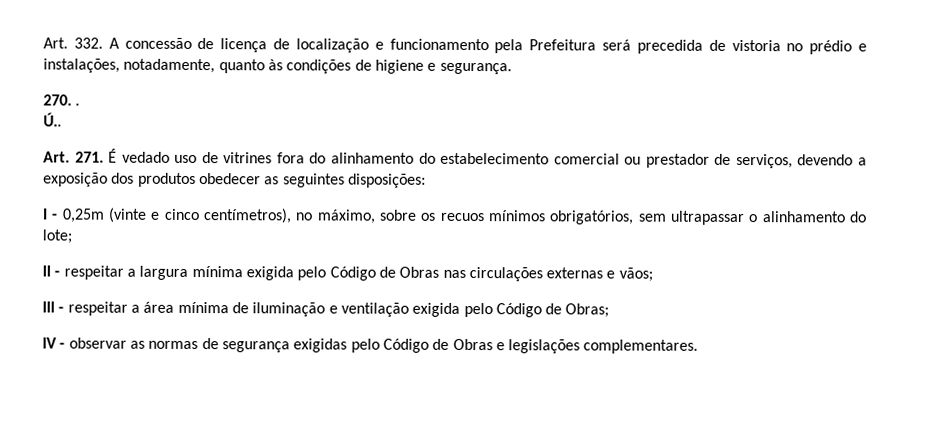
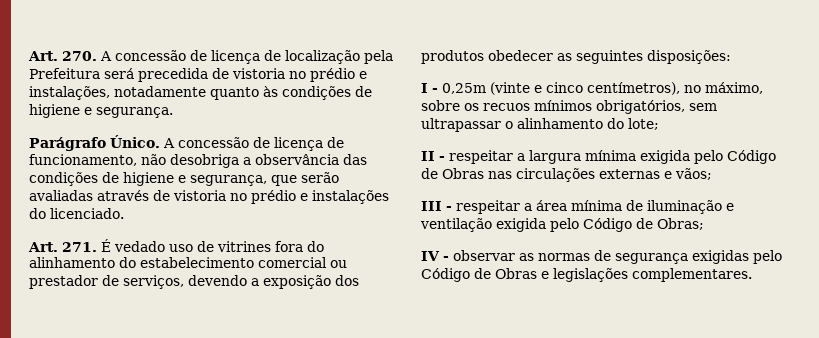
[43,37,103,49] Art. 332. -> [28,51,97,61] Art. 270.
[374,38,489,51] e funcionamento -> (360, 57) none
[123,58,216,74] notadamente, -> [114,86,206,97] notadamente
[43,94,81,106] [43,112,62,127] 270. . // Ú.. -> [29,135,344,151] [29,154,367,168] [29,172,339,186] [29,190,389,204] [29,208,124,219] Parágrafo Único. A concessão de licença de funcionamento, não desobriga a observância das condições de higiene e segurança, que serão avaliadas através de vistoria no prédio e instalações do licenciado.

